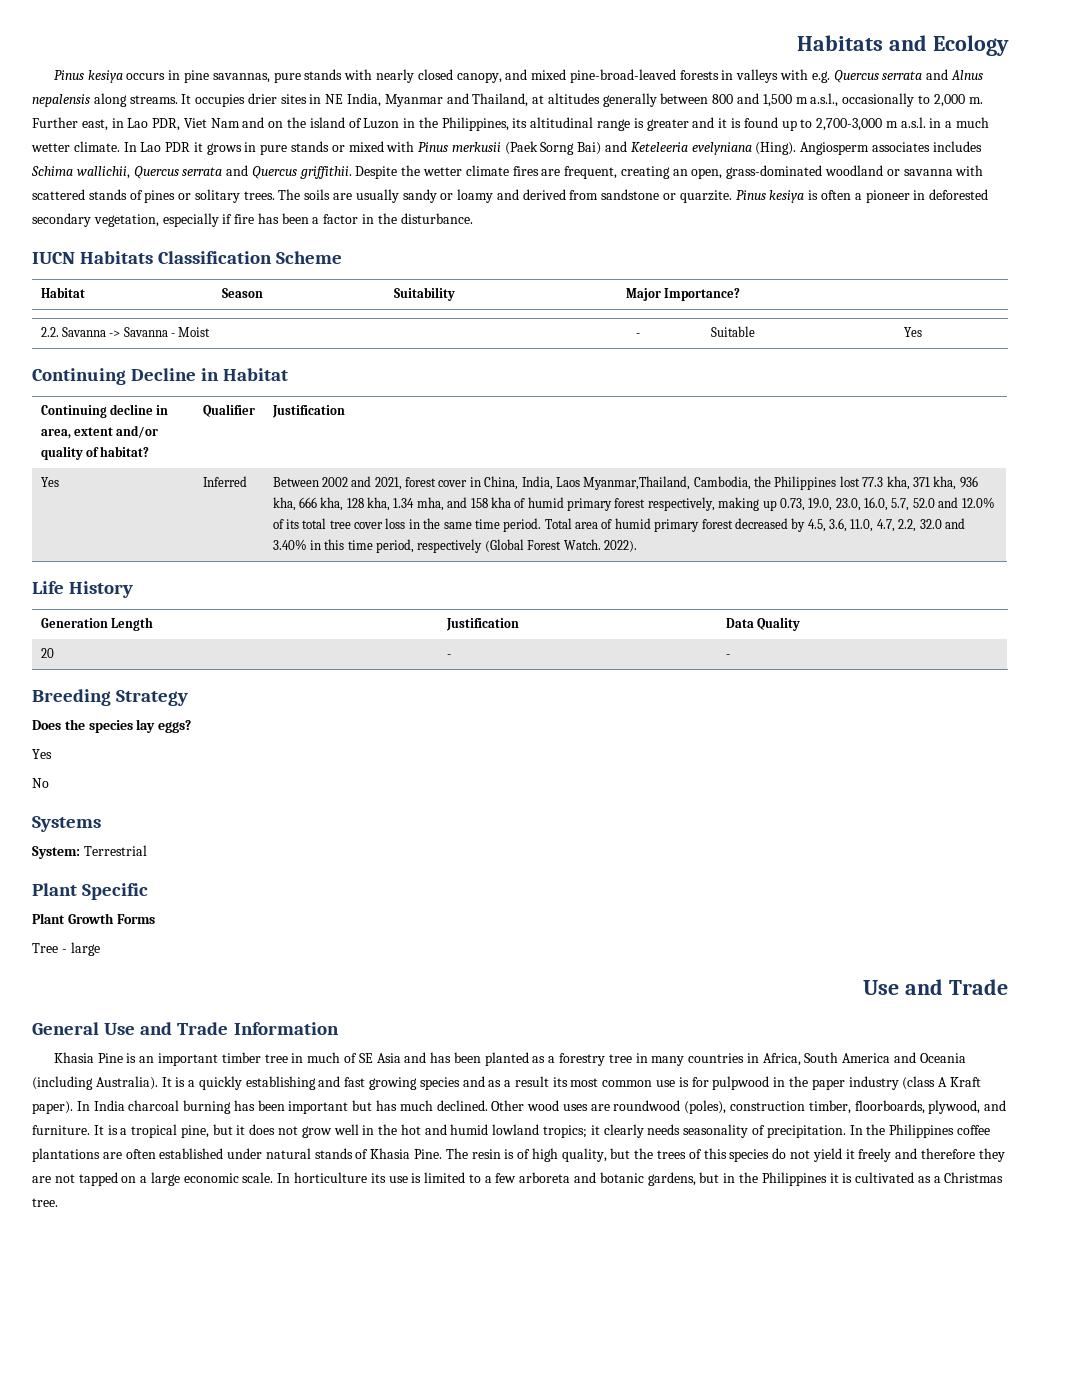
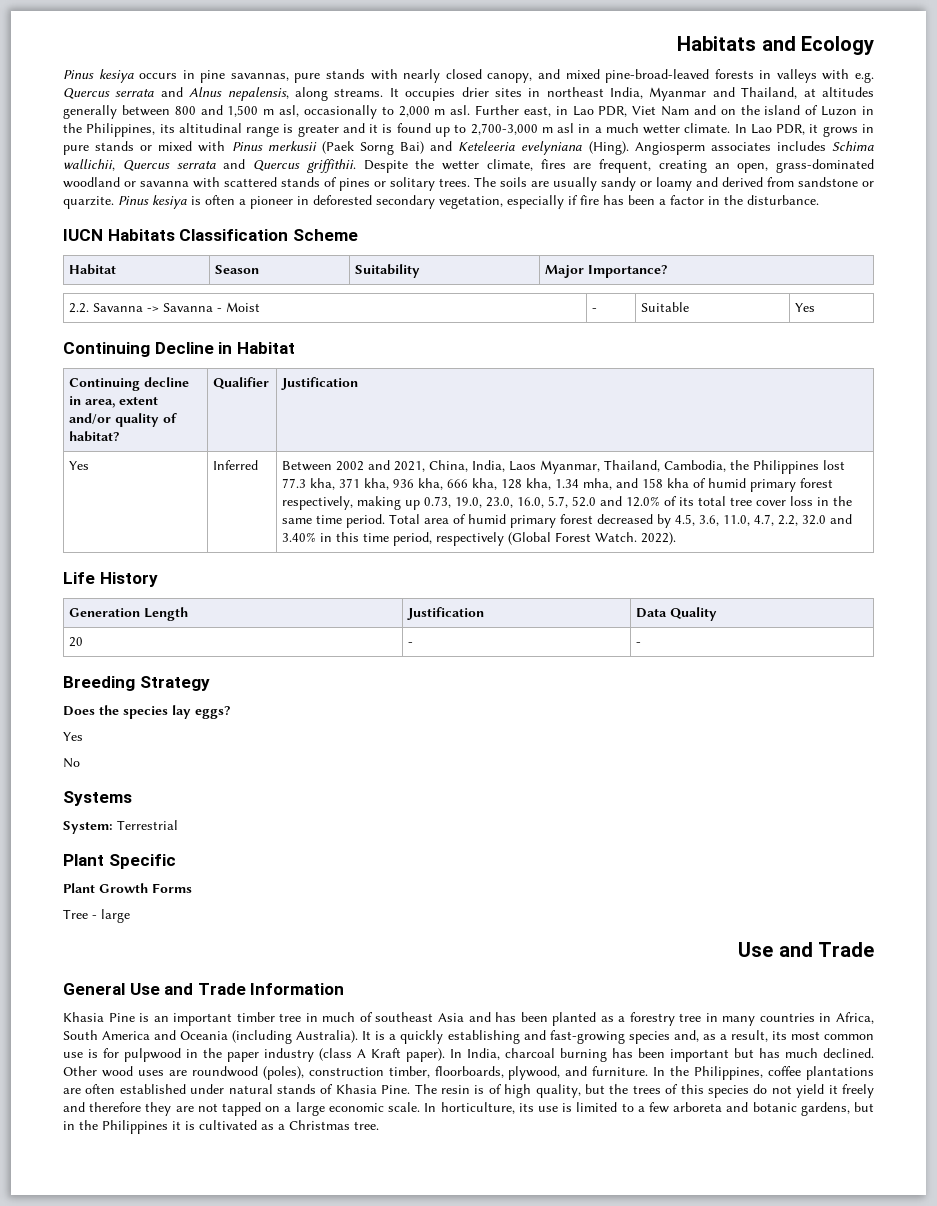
[32,94,90,107] nepalensis -> [227,87,289,101] nepalensis,
[325,94,344,104] NE -> [546,87,604,97] northeast
[810,93,839,107] a.s.l., -> [279,105,300,117] asl,
[968,97,983,104] m. -> [434,105,471,115] m asl.
[900,117,926,128] a.s.l. -> [557,123,575,133] asl
[165,142,191,152] PDR -> [776,124,806,135] PDR,
[465,165,509,176] climate -> [486,159,533,171] climate,
[405,477,481,487] forest cover in -> (426, 466) none
[583,476,691,490] Myanmar,Thailand, -> [540,460,661,474] Myanmar, Thailand,
[358,1053,373,1063] SE -> [375,1012,434,1022] southeast
[344,1076,549,1090] fast growing species and as a result -> [549,1030,768,1044] fast-growing species and, as a result,
[93,1100,125,1111] India -> [467,1048,500,1060] India,
[93,1124,846,1138] It is a tropical pine, but it does not grow well in the hot and humid lowland tropics; it clearly needs seasonality of precipitation. -> (649, 1071) none
[889,1124,955,1138] Philippines -> [694,1066,764,1080] Philippines,
[294,1172,368,1183] horticulture -> [440,1102,515,1114] horticulture,

